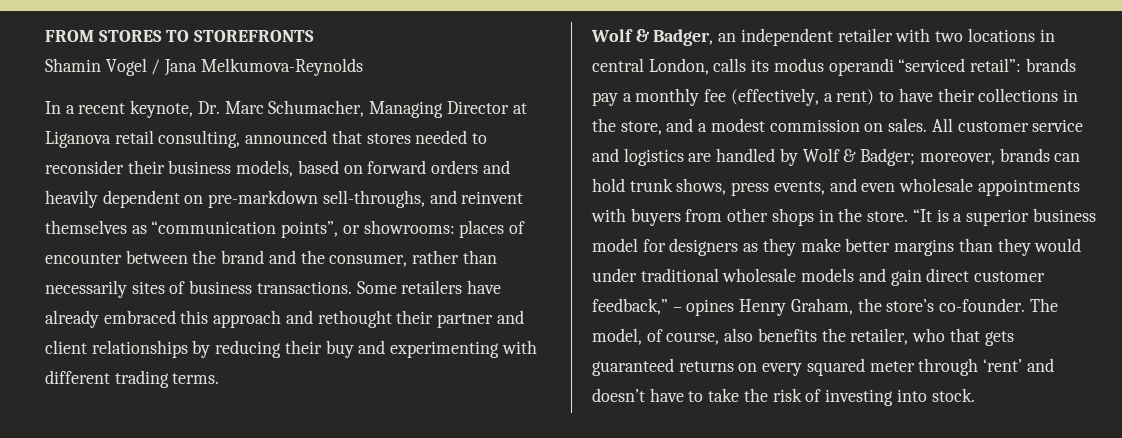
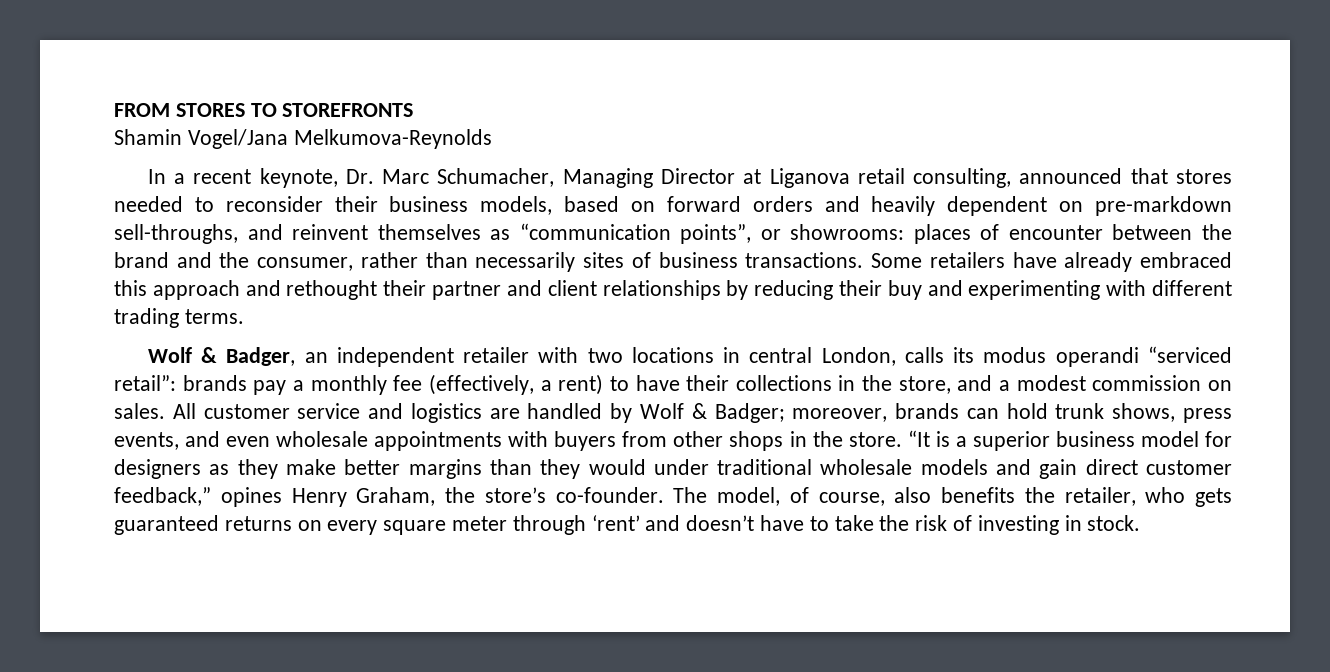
[105,58,198,76] Vogel / Jana -> [187,129,288,149] Vogel/Jana
[672,307,682,312] – -> (211, 496) none
[949,328,980,342] that -> (1186, 495) none
[806,358,865,376] squared -> [383,520,447,535] square
[896,389,927,402] into -> [1064,515,1082,531] in

